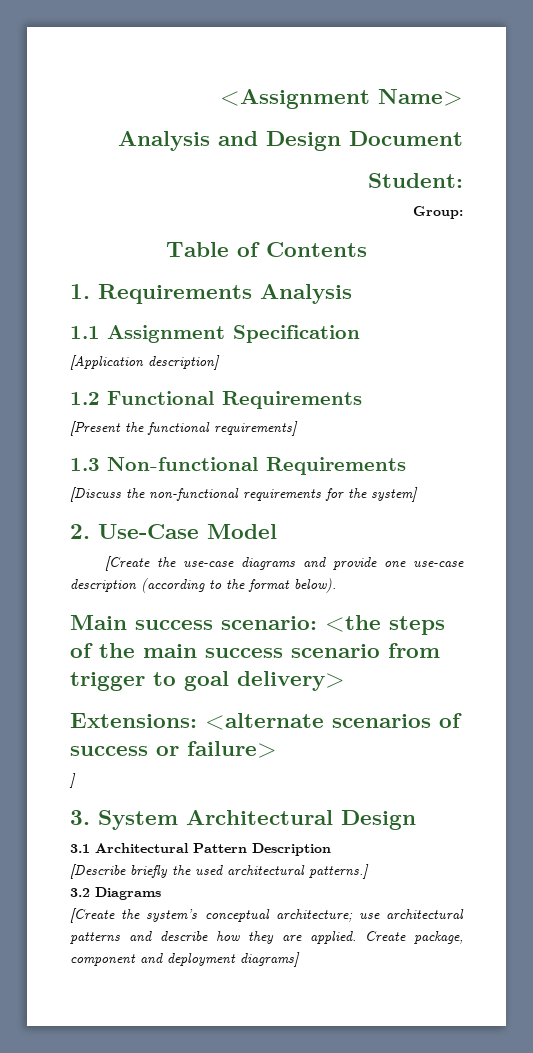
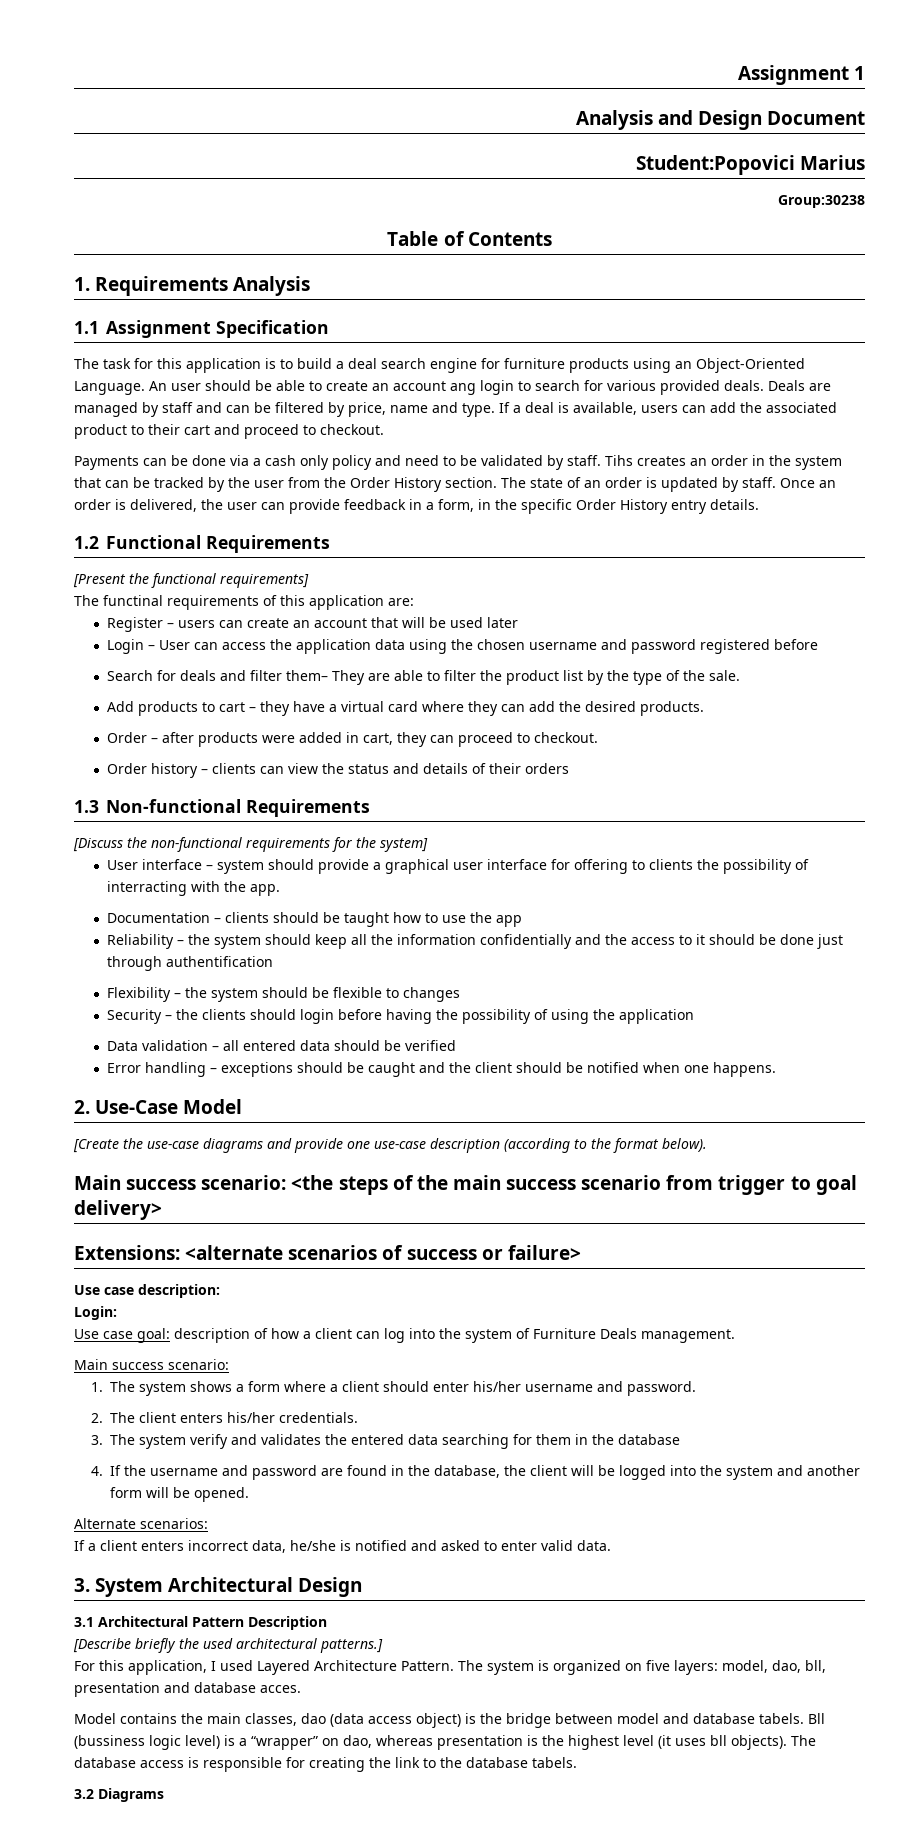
[220,89,463,109] <Assignment Name> -> [737,65,865,85] Assignment 1
[368,173,463,188] [413,206,463,219] Student: // Group: -> [635,155,865,175] [778,195,865,208] Student:Popovici Marius // Group:30238
[70,355,220,370] [Application description] -> [74,358,805,373] [74,380,831,395] [74,402,837,417] [74,424,384,439] [74,455,842,470] [74,477,836,492] [74,499,759,514] The task for this application is to build a deal search engine for furniture products using an Object-Oriented Language. An user should be able to create an account ang login to search for various provided deals. Deals are managed by staff and can be filtered by price, name and type. If a deal is available, users can add the associated product to their cart and proceed to checkout. // Payments can be done via a cash only policy and need to be validated by staff. Tihs creates an order in the system that can be tracked by the user from the Order History section. The state of an order is updated by staff. Once an order is delivered, the user can provide feedback in a form, in the specific Order History entry details.
(298, 428) none -> [74,595,414,610] [106,617,518,632] [106,639,818,654] [106,670,740,685] [106,701,704,716] [106,732,598,747] [106,763,569,778] // The functinal requirements of this application are: // Register – users can create an account that will be used later // Login – User can access the application data using the chosen username and password registered before // Search for deals and filter them– They are able to filter the product list by the type of the sale. // Add products to cart – they have a virtual card where they can add the desired products. // Order – after products were added in cart, they can proceed to checkout. // Order history – clients can view the status and details of their orders
(418, 494) none -> [106,859,809,874] [106,881,280,896] [106,912,522,927] [106,934,843,949] [106,956,273,971] [106,987,460,1002] [106,1009,694,1024] [106,1040,456,1051] [106,1062,776,1077] // User interface – system should provide a graphical user interface for offering to clients the possibility of interracting with the app. // Documentation – clients should be taught how to use the app // Reliability – the system should keep all the information confidentially and the access to it should be done just through authentification // Flexibility – the system should be flexible to changes // Security – the clients should login before having the possibility of using the application // Data validation – all entered data should be verified // Error handling – exceptions should be caught and the client should be notified when one happens.
[69,773,76,788] ] -> [74,1284,220,1298] [74,1306,117,1320] [74,1328,735,1343] [74,1359,229,1370] [91,1381,697,1396] [91,1412,359,1423] [91,1434,681,1449] [91,1465,861,1480] [110,1487,250,1502] [74,1518,208,1529] [74,1540,611,1553] Use case description: // Login: // Use case goal: description of how a client can log into the system of Furniture Deals management. // Main success scenario: // 1. The system shows a form where a client should enter his/her username and password. // 2. The client enters his/her credentials. // 3. The system verify and validates the entered data searching for them in the database // 4. If the username and password are found in the database, the client will be logged into the system and another form will be opened. // Alternate scenarios: // If a client enters incorrect data, he/she is notified and asked to enter valid data.
[70,887,161,900] [70,908,464,923] [70,931,463,944] [70,952,300,967] 3.2 Diagrams // [Create the system’s conceptual architecture; use architectural patterns and describe how they are applied. Create package, component and deployment diagrams] -> [74,1660,826,1675] [74,1682,301,1697] [74,1713,825,1728] [74,1735,816,1750] [74,1757,577,1772] [74,1788,164,1802] For this application, I used Layered Architecture Pattern. The system is organized on five layers: model, dao, bll, presentation and database acces. // Model contains the main classes, dao (data access object) is the bridge between model and database tabels. Bll (bussiness logic level) is a “wrapper” on dao, whereas presentation is the highest level (it uses bll objects). The database access is responsible for creating the link to the database tabels. // 3.2 Diagrams

